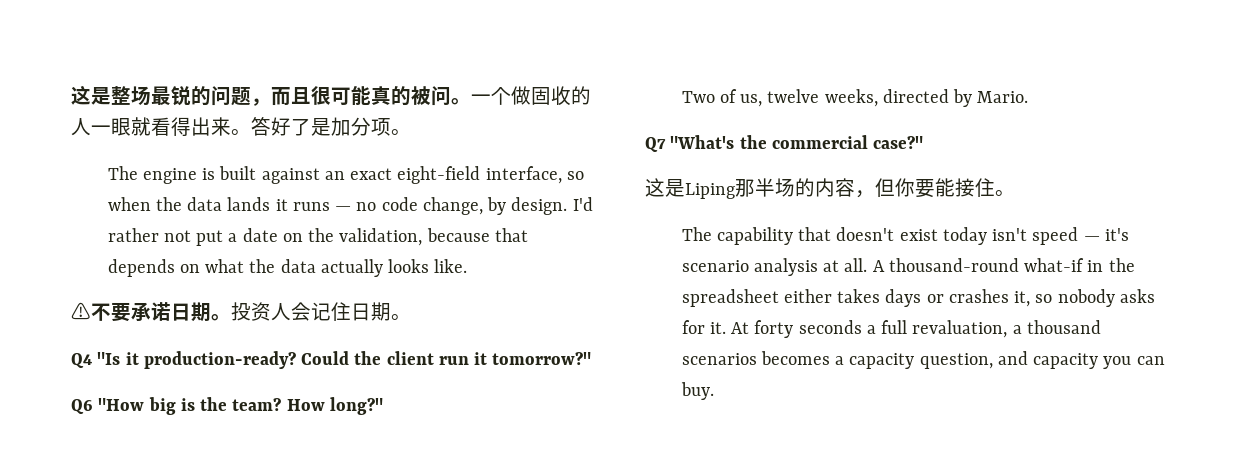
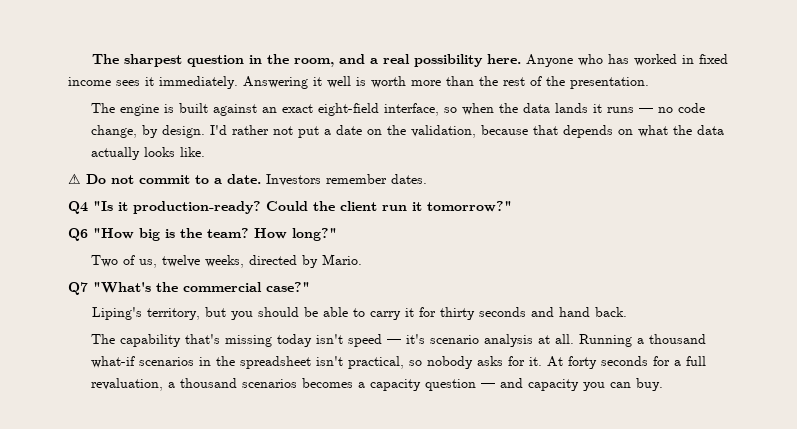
[71,85,591,106] [71,117,411,136] 这是整场最锐的问题，而且很可能真的被问。一个做固收的人一眼就看得出来。答好了是加分项。 -> [92,54,729,67] [68,76,649,89] The sharpest question in the room, and a real possibility here. Anyone who has worked in fixed income sees it immediately. Answering it well is worth more than the rest of the presentation.
[91,302,411,322] 不要承诺日期。投资人会记住日期。 -> [86,174,427,186] Do not commit to a date. Investors remember dates.
[645,178,1015,199] 这是Liping那半场的内容，但你要能接住。 -> [92,307,628,320] Liping's territory, but you should be able to carry it for thirty seconds and hand back.
[798,227,938,241] that doesn't exist -> [185,334,273,347] that's missing
[872,258,1135,272] [681,289,1031,307] A thousand-round what-if in the spreadsheet either takes days or crashes it, -> [579,334,707,347] [91,356,405,369] Running a thousand what-if scenarios in the spreadsheet isn't practical,
(862, 327) none -> [653,356,671,366] for
[919,353,993,369] question, -> [425,379,496,391] question —

